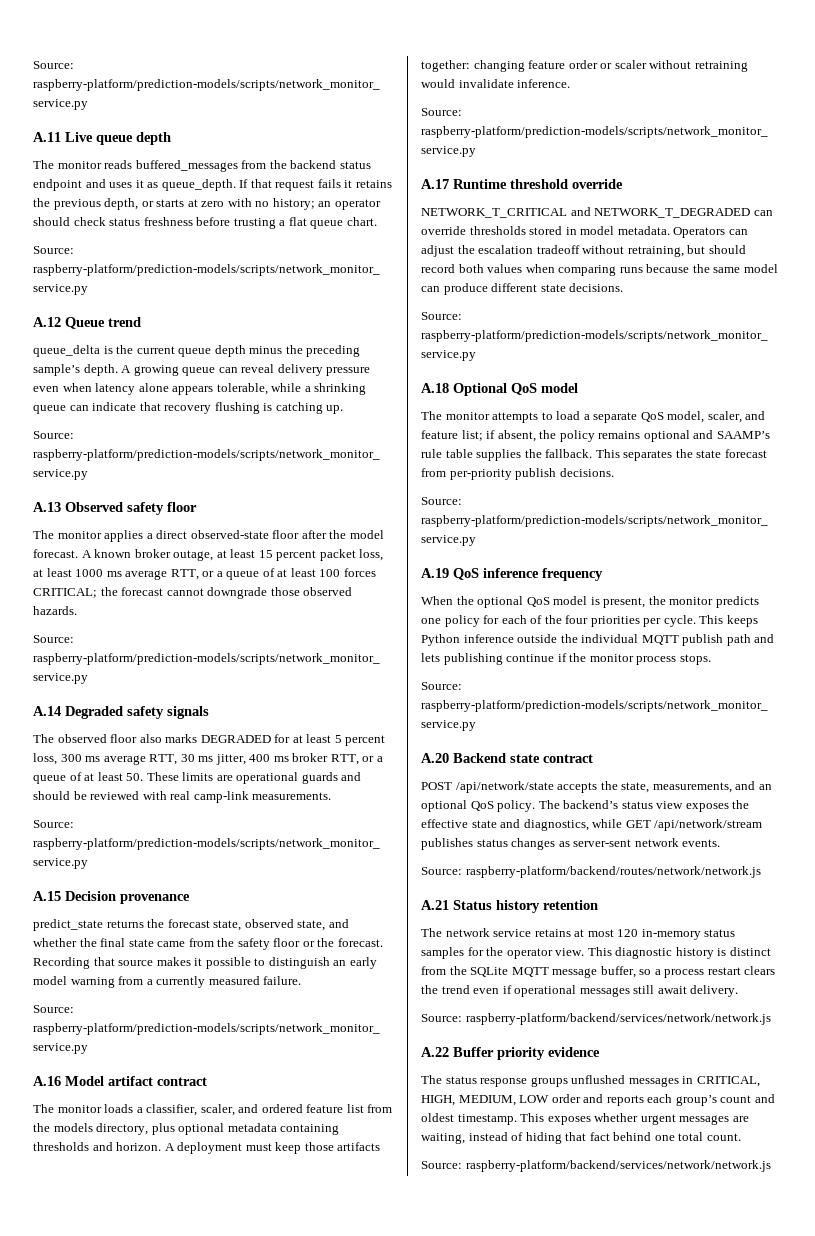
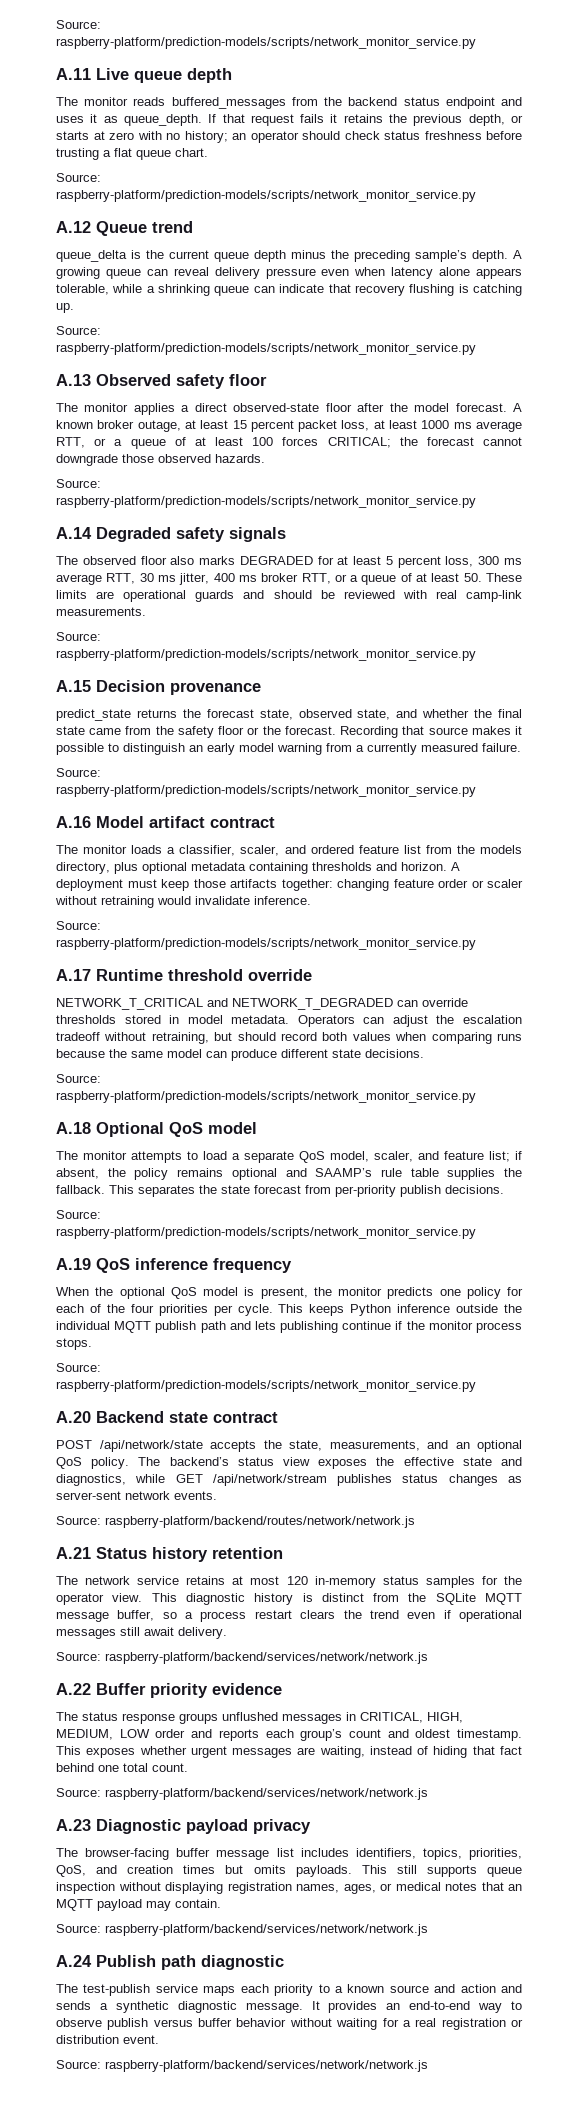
(771, 1166) none -> [56,1819,311,1834] [56,1848,522,1860] [56,1865,523,1877] [56,1882,522,1894] [56,1899,221,1911] [56,1924,428,1936] [56,1955,284,1970] [56,1984,523,1996] [56,2001,522,2013] [56,2018,524,2030] [56,2035,159,2044] [56,2060,428,2072] // A.23 Diagnostic payload privacy // The browser-facing buffer message list includes identifiers, topics, priorities, QoS, and creation times but omits payloads. This still supports queue inspection without displaying registration names, ages, or medical notes that an MQTT payload may contain. // Source: raspberry-platform/backend/services/network/network.js // A.24 Publish path diagnostic // The test-publish service maps each priority to a known source and action and sends a synthetic diagnostic message. It provides an end-to-end way to observe publish versus buffer behavior without waiting for a real registration or distribution event. // Source: raspberry-platform/backend/services/network/network.js

